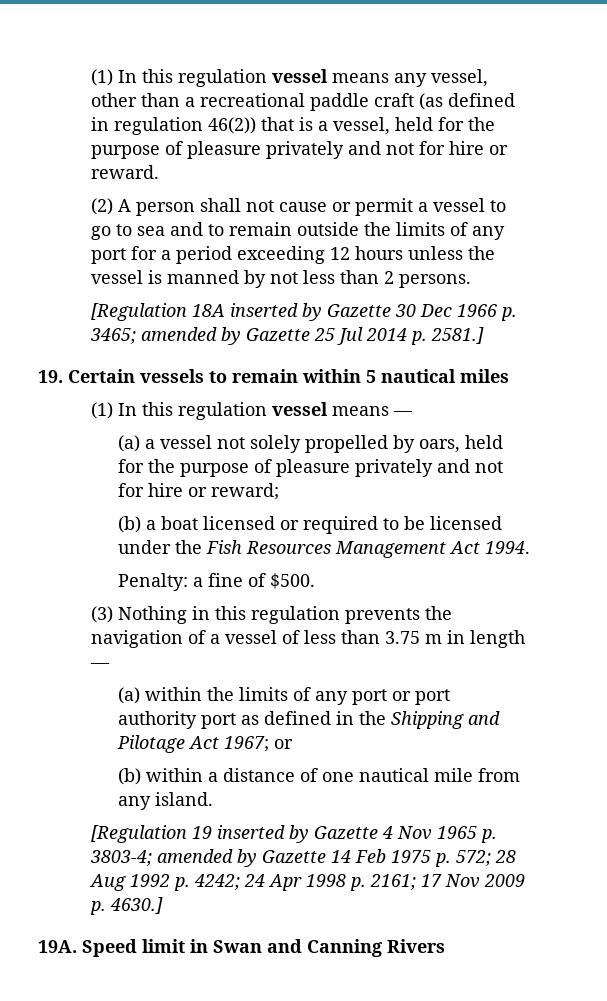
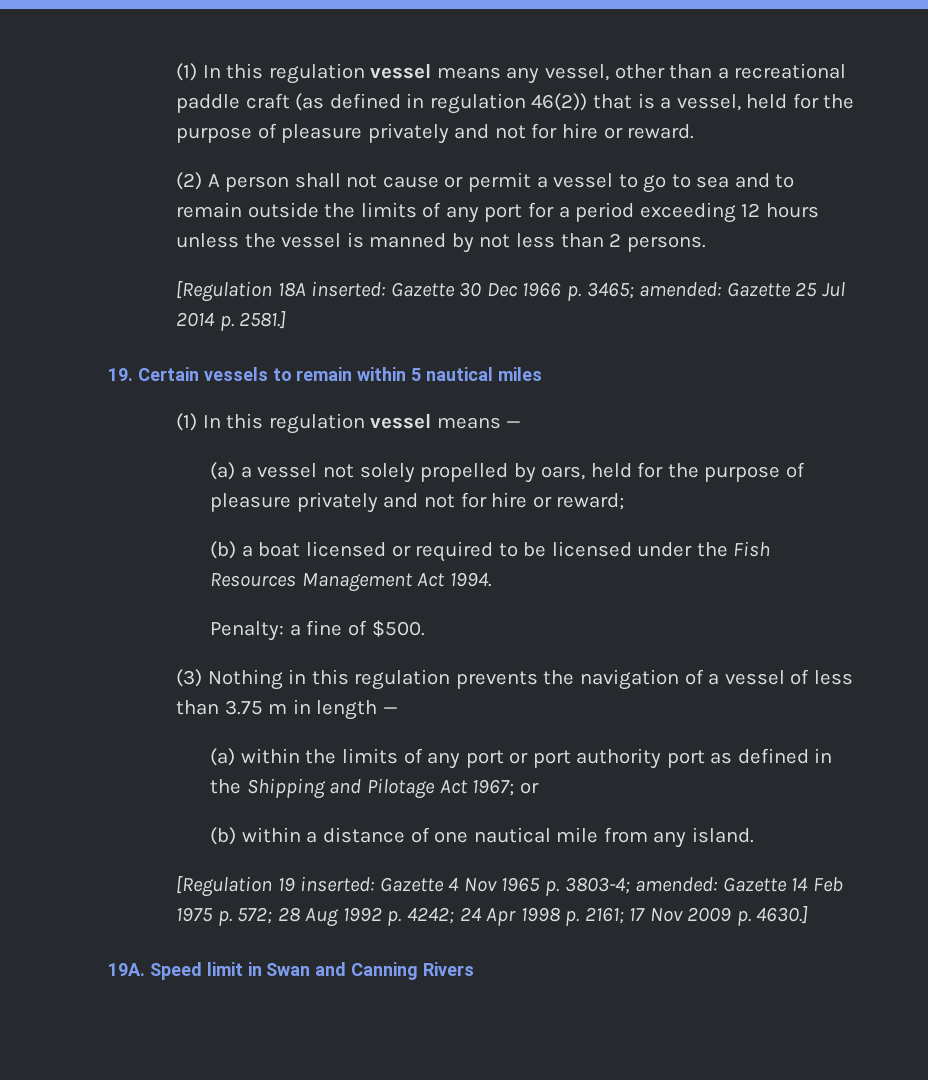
[230,303,323,321] inserted by -> [311,281,386,297] inserted:
[141,327,242,345] amended by -> [639,282,722,297] amended:
[217,825,310,843] inserted by -> [300,876,375,892] inserted:
[157,849,258,867] amended by -> [635,877,718,892] amended:

